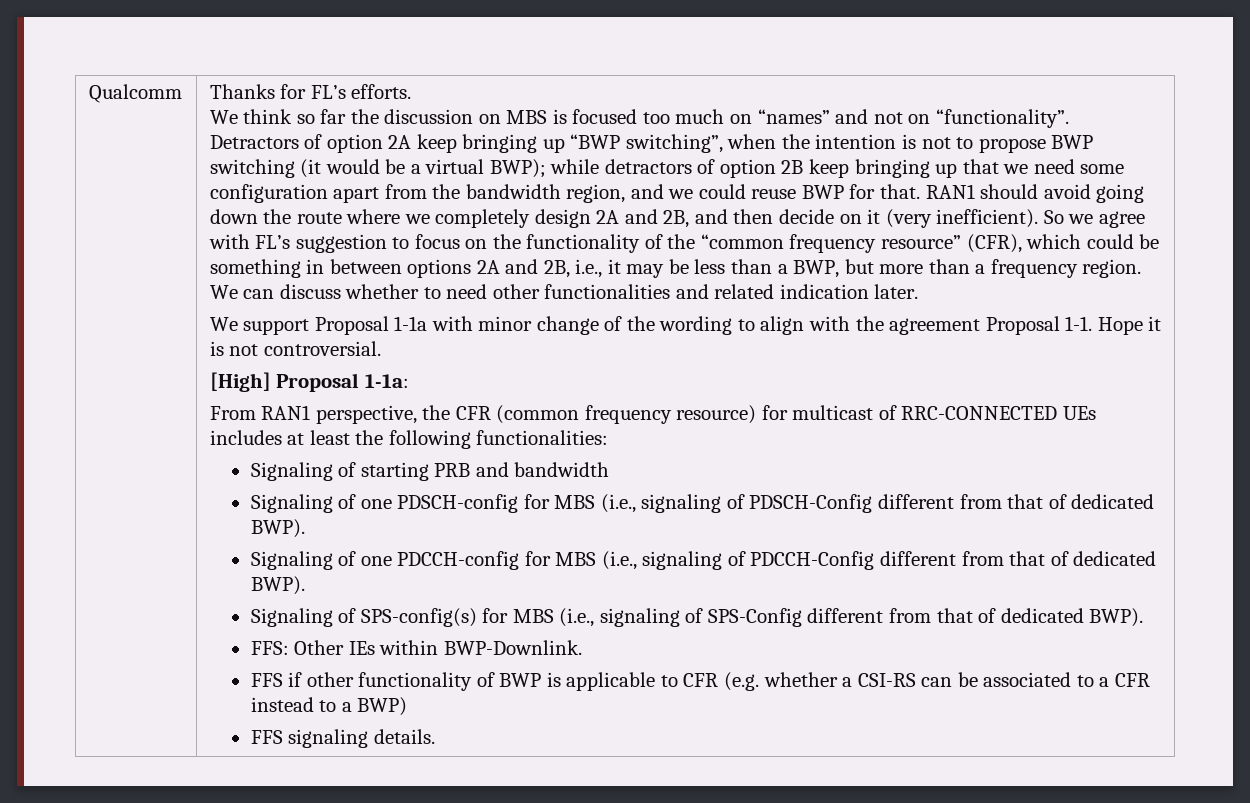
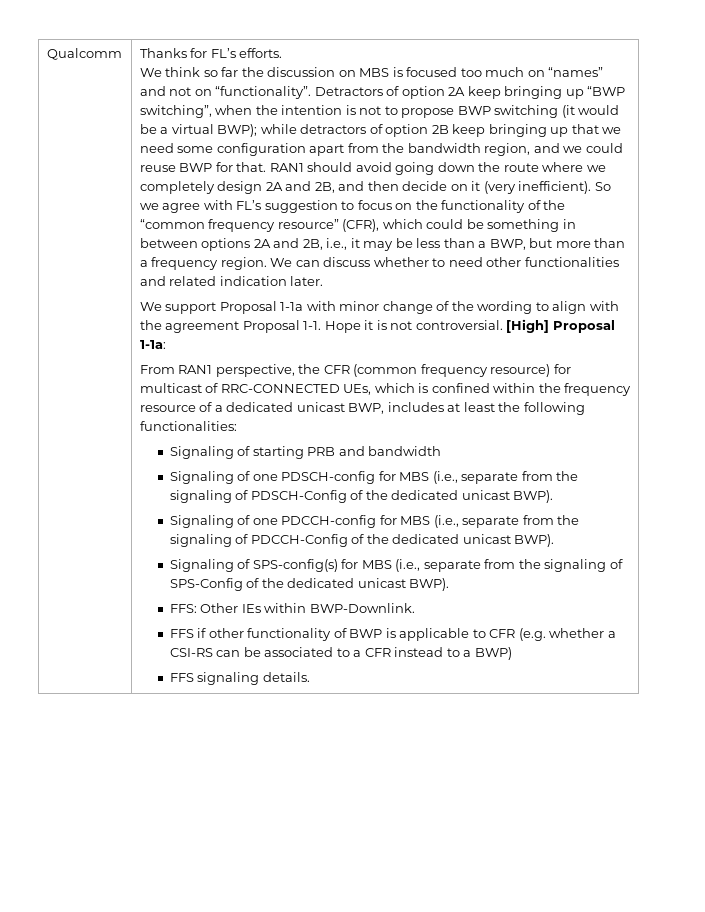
(381, 348) // -> (503, 325) none
[1062,406,1096,420] UEs -> [343,383,632,396] [139,402,385,414] UEs, which is confined within the frequency resource of a dedicated unicast BWP,
[641,494,1155,513] signaling of PDSCH-Config different from that of dedicated -> [461,471,579,484] [169,490,510,503] separate from the signaling of PDSCH-Config of the dedicated unicast
[642,551,1157,570] signaling of PDCCH-Config different from that of dedicated -> [462,515,580,528] [169,534,511,547] separate from the signaling of PDCCH-Config of the dedicated unicast
[599,608,1084,627] signaling of SPS-Config different from that of dedicated -> [423,559,623,572] [169,578,406,591] separate from the signaling of SPS-Config of the dedicated unicast

